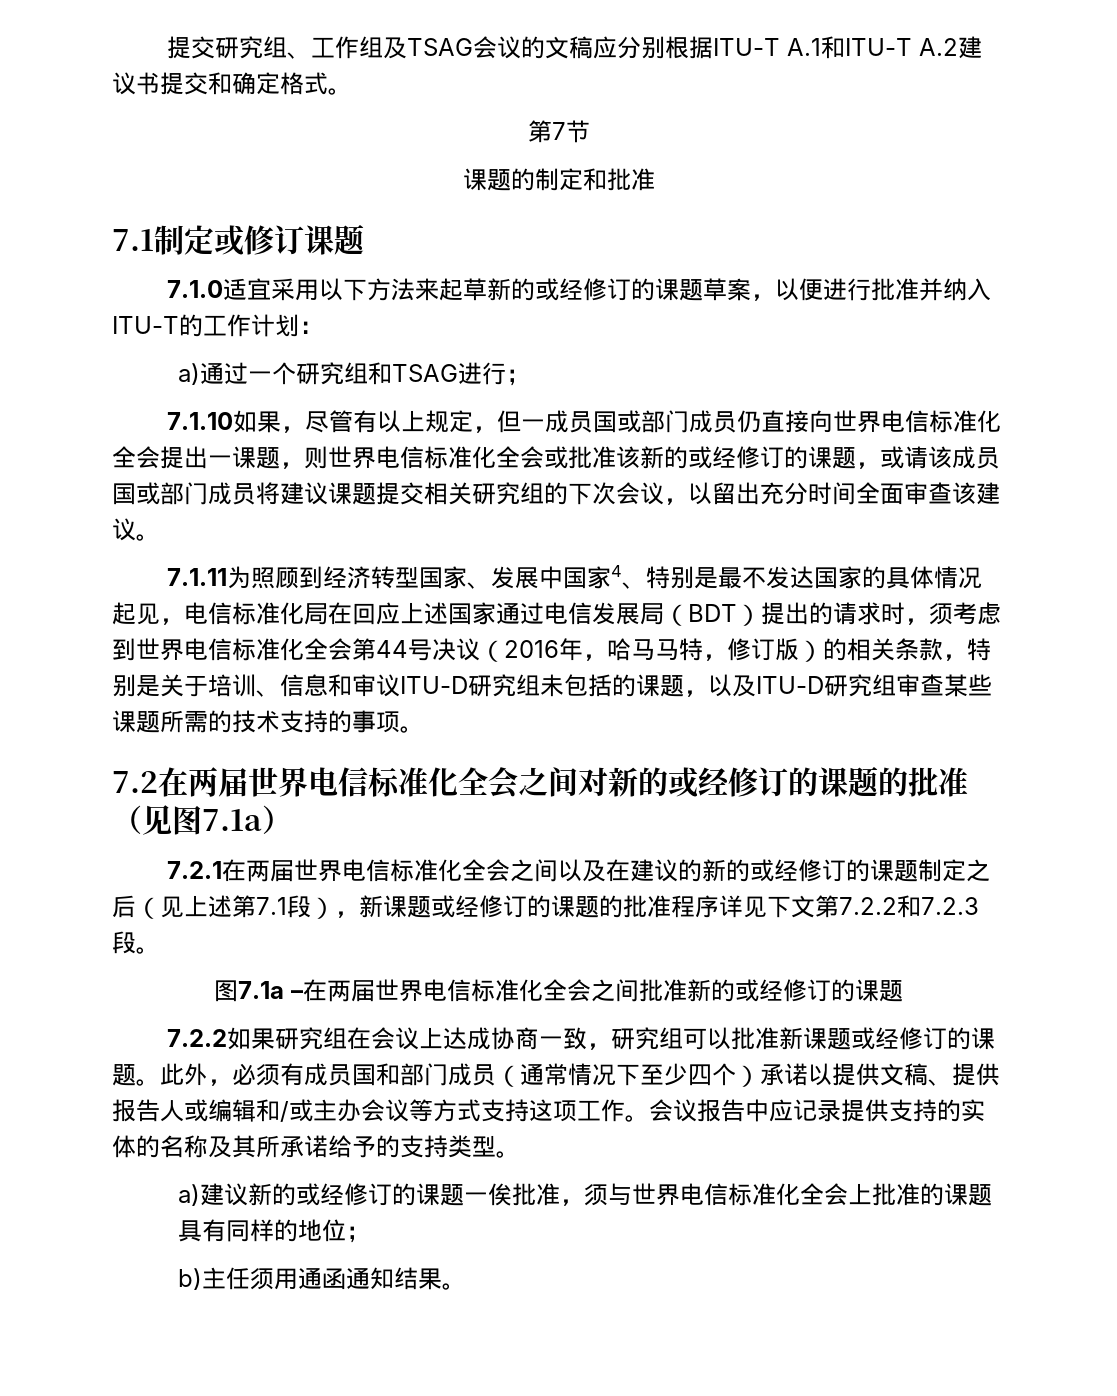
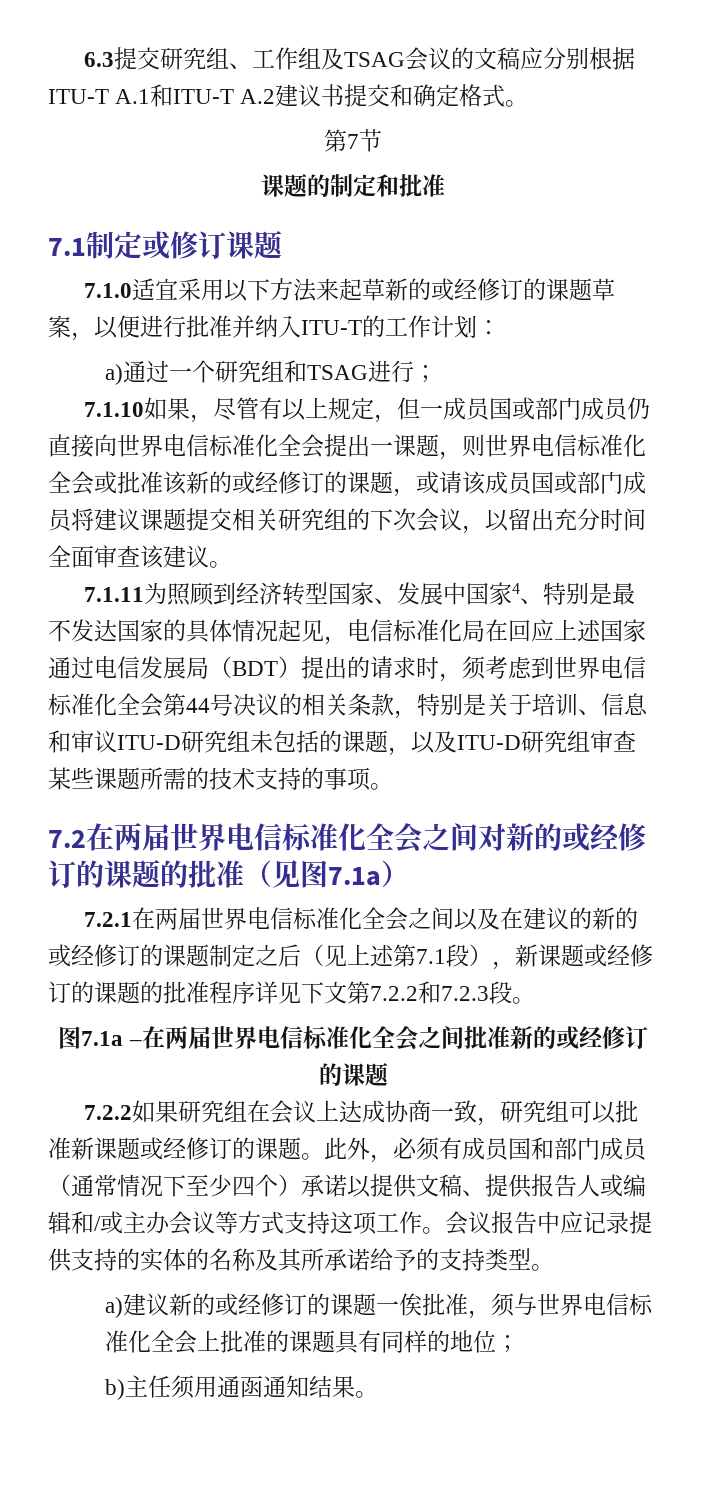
(166, 47) none -> [84,52,115,67] 6.3
[480,638,823,662] （2016年，哈马马特，修订版） -> (279, 704) none

